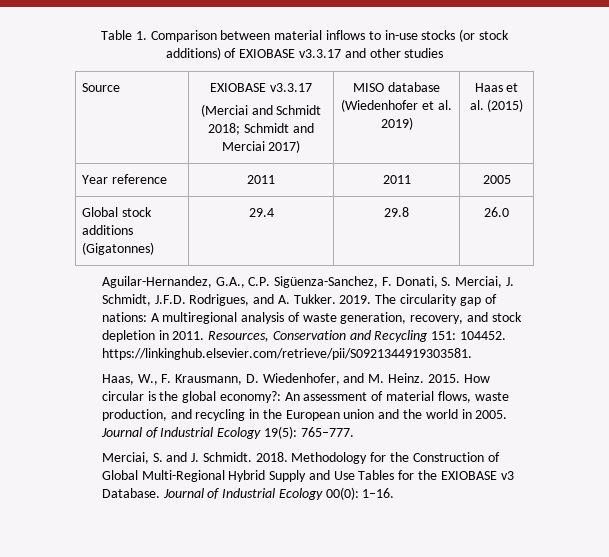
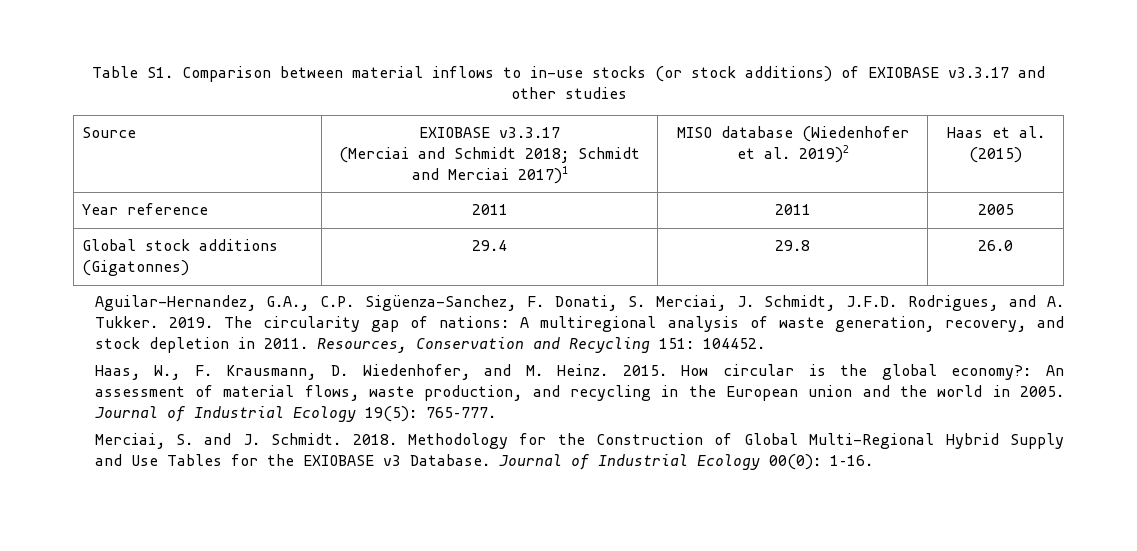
[135,31,147,40] 1. -> [147,67,173,78] S1.
[268,140,301,153] 2017) -> [517,166,568,184] 2017)1
[380,117,413,130] 2019) -> [798,145,849,163] 2019)2
[101,348,472,360] https://linkinghub.elsevier.com/retrieve/pii/S0921344919303581. -> (765, 343) none

